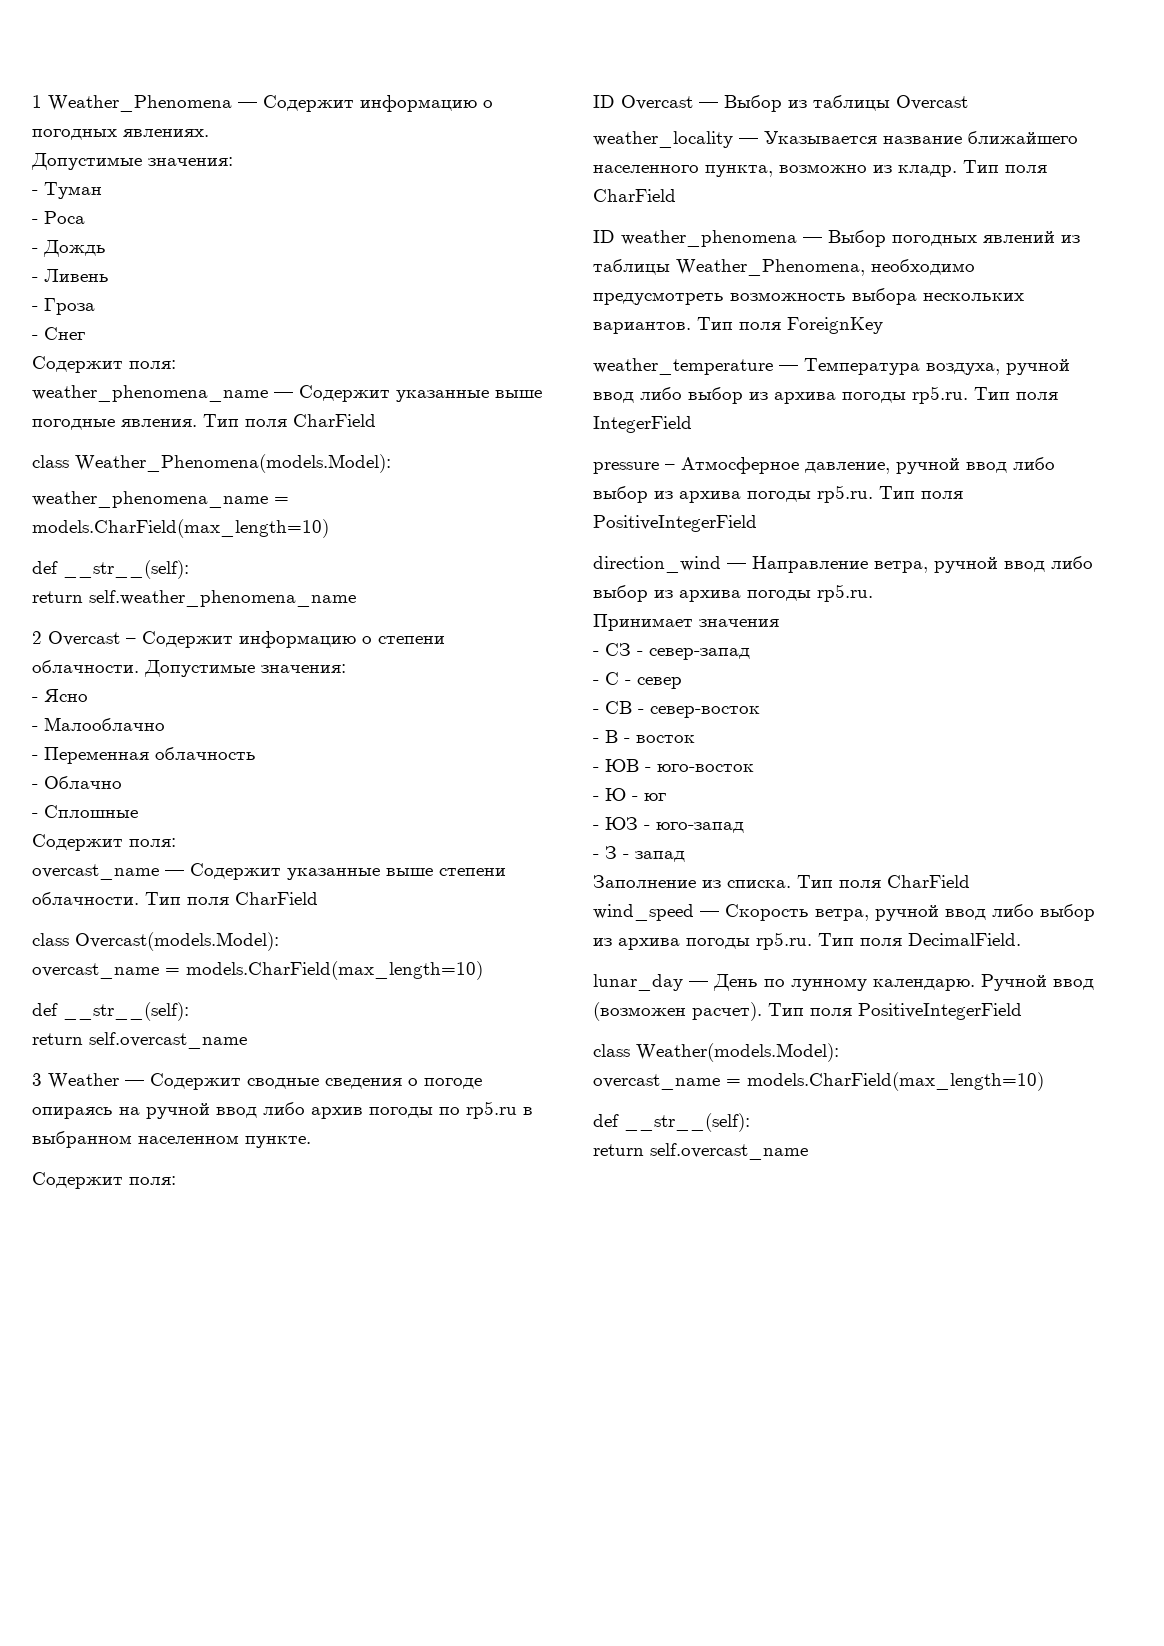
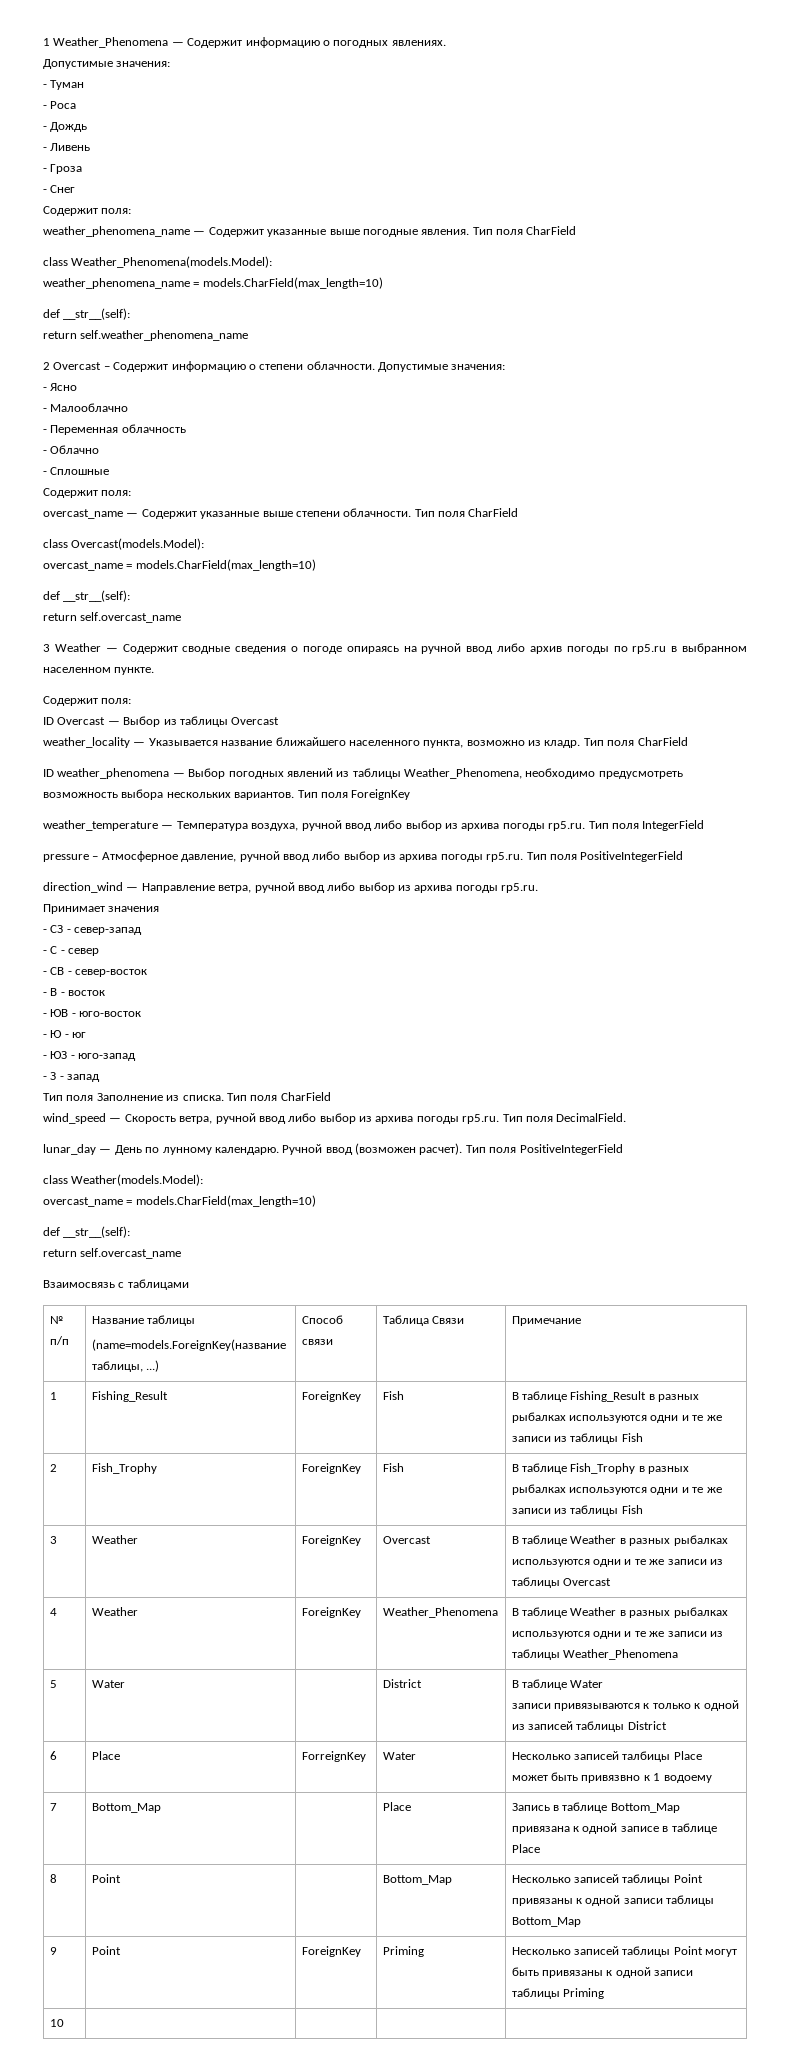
(685, 856) none -> [43,1093,94,1101] Тип поля
(808, 1151) none -> [43,1279,189,1290] [49,1316,63,1324] [49,1336,69,1345] [91,1315,196,1326] [91,1339,286,1351] [91,1360,160,1372] [301,1315,343,1324] [301,1339,333,1345] [382,1315,465,1326] [511,1316,581,1326] [49,1392,57,1400] [91,1391,168,1402] [301,1391,361,1402] [382,1391,404,1400] [511,1391,700,1402] [511,1412,722,1423] [511,1433,643,1444] [49,1464,57,1472] [91,1463,157,1474] [301,1463,361,1474] [382,1463,404,1472] [511,1463,690,1474] [511,1484,722,1495] [511,1505,643,1516] [49,1536,57,1544] [91,1535,138,1544] [301,1535,361,1546] [382,1536,431,1544] [511,1535,728,1546] [511,1559,723,1567] [511,1577,612,1588] [49,1608,57,1616] [91,1607,138,1616] [301,1607,361,1618] [382,1607,498,1618] [511,1607,728,1618] [511,1631,723,1639] [511,1649,679,1660] [49,1680,57,1688] [91,1680,125,1688] [382,1679,422,1688] [511,1679,604,1690] [511,1700,739,1711] [511,1721,667,1732] [49,1751,57,1760] [91,1751,120,1760] [301,1751,366,1762] [382,1752,416,1760] [511,1751,702,1762] [511,1772,712,1783] [49,1803,57,1811] [91,1803,161,1813] [382,1802,411,1811] [511,1802,680,1813] [511,1823,717,1834] [511,1844,540,1853] [49,1874,57,1883] [91,1874,121,1883] [382,1875,452,1885] [511,1874,703,1885] [511,1895,715,1906] [511,1917,581,1927] [49,1947,57,1955] [91,1946,121,1955] [301,1946,361,1957] [382,1946,424,1957] [511,1946,738,1957] [511,1967,694,1978] [511,1988,605,1999] [49,2019,64,2027] // Взаимосвязь с таблицами // № п/п | Название таблицы // (name=models.ForeignKey(название таблицы, ...) | Способ связи | Таблица Связи | Примечание // 1 | Fishing_Result | ForeignKey | Fish | В таблице Fishing_Result в разных рыбалках используются одни и те же записи из таблицы Fish // 2 | Fish_Trophy | ForeignKey | Fish | В таблице Fish_Trophy в разных рыбалках используются одни и те же записи из таблицы Fish // 3 | Weather | ForeignKey | Overcast | В таблице Weather в разных рыбалках используются одни и те же записи из таблицы Overcast // 4 | Weather | ForeignKey | Weather_Phenomena | В таблице Weather в разных рыбалках используются одни и те же записи из таблицы Weather_Phenomena // 5 | Water | | District | В таблице Water // записи привязываются к только к одной из записей таблицы District // 6 | Place | ForreignKey | Water | Несколько записей талбицы Place может быть привязвно к 1 водоему // 7 | Bottom_Map | | Place | Запись в таблице Bottom_Map привязана к одной записе в таблице Place // 8 | Point | | Bottom_Map | Несколько записей таблицы Point привязаны к одной записи таблицы Bottom_Map // 9 | Point | ForeignKey | Priming | Несколько записей таблицы Point могут быть привязаны к одной записи таблицы Priming // 10 | | | |

